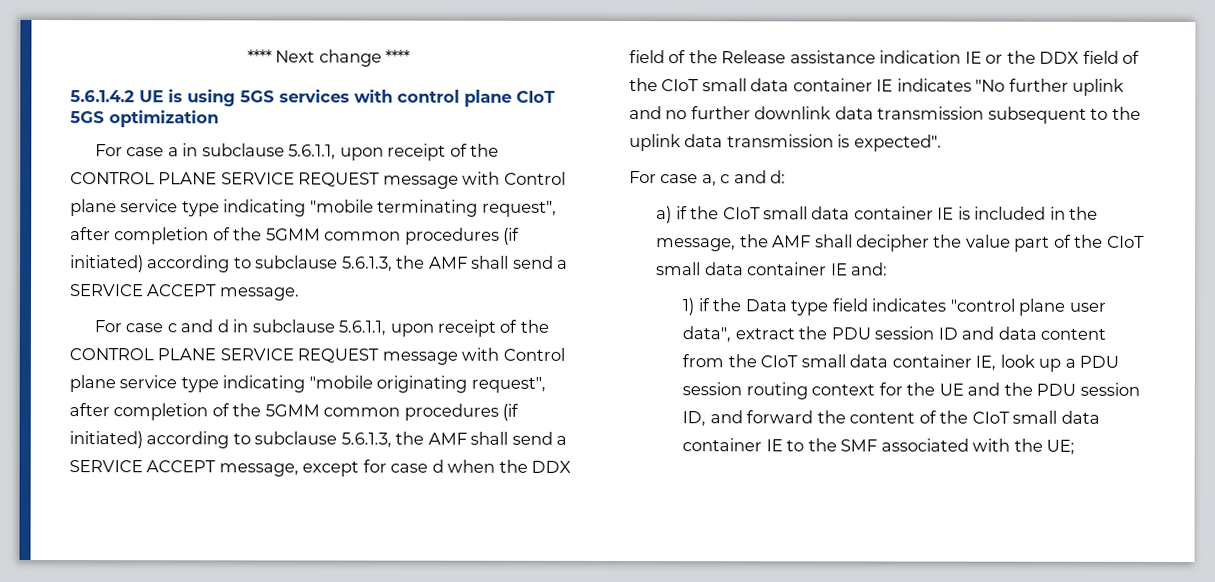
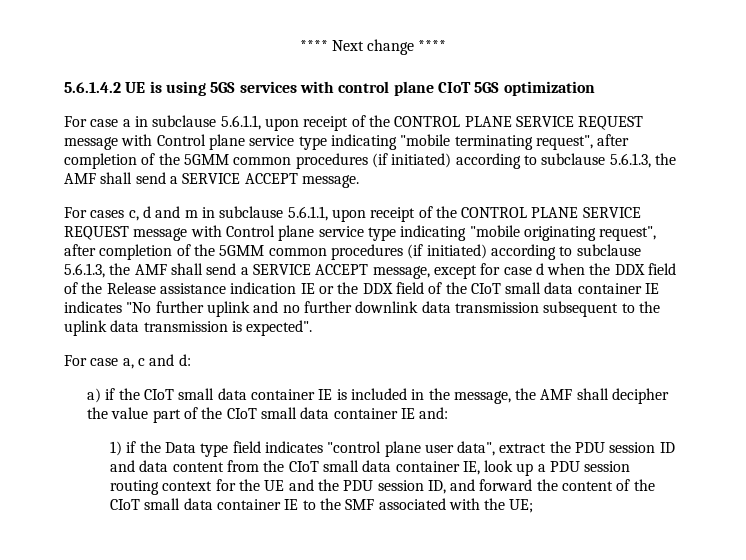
[125,319,229,333] case c and d -> [90,206,198,221] cases c, d and m

